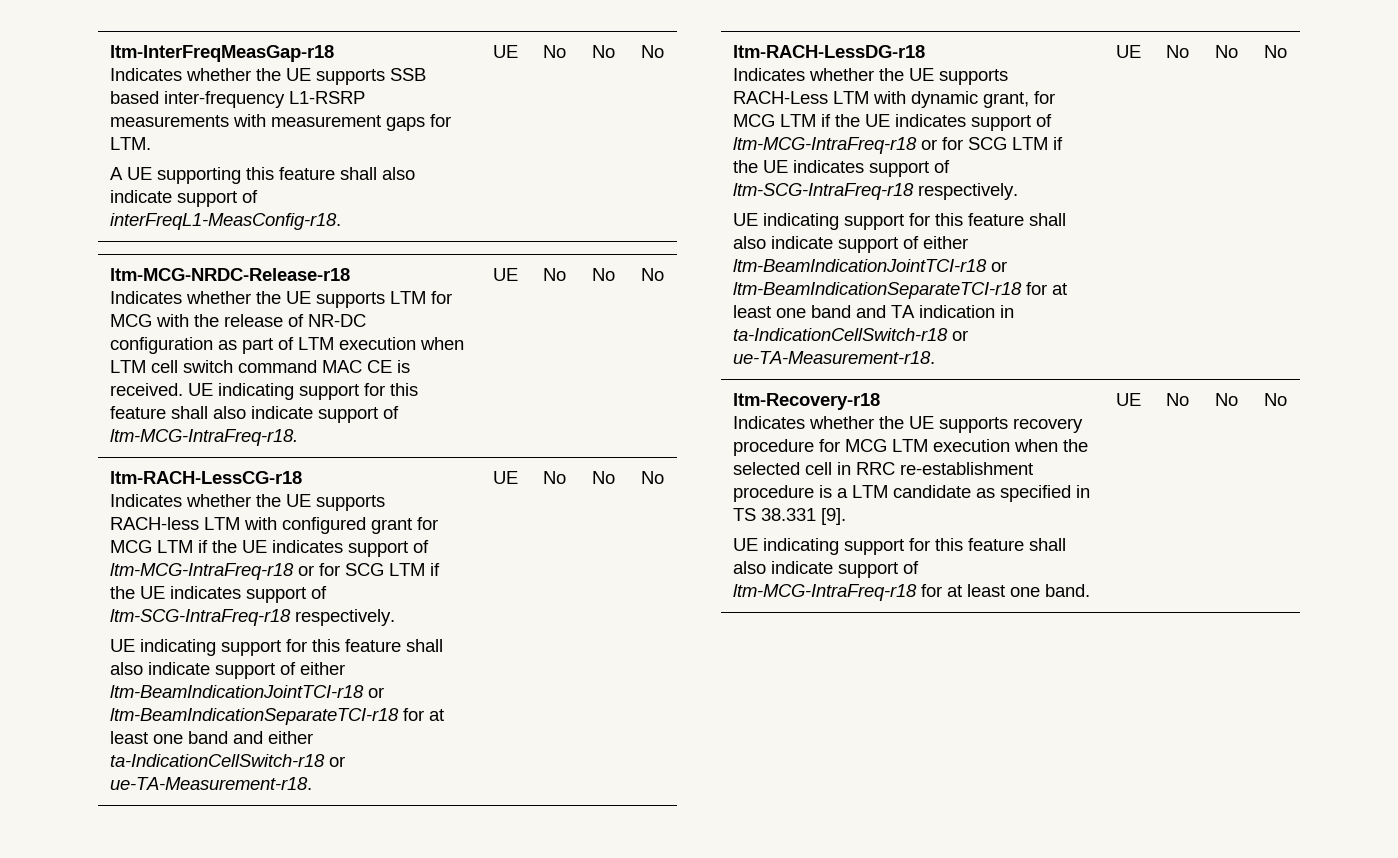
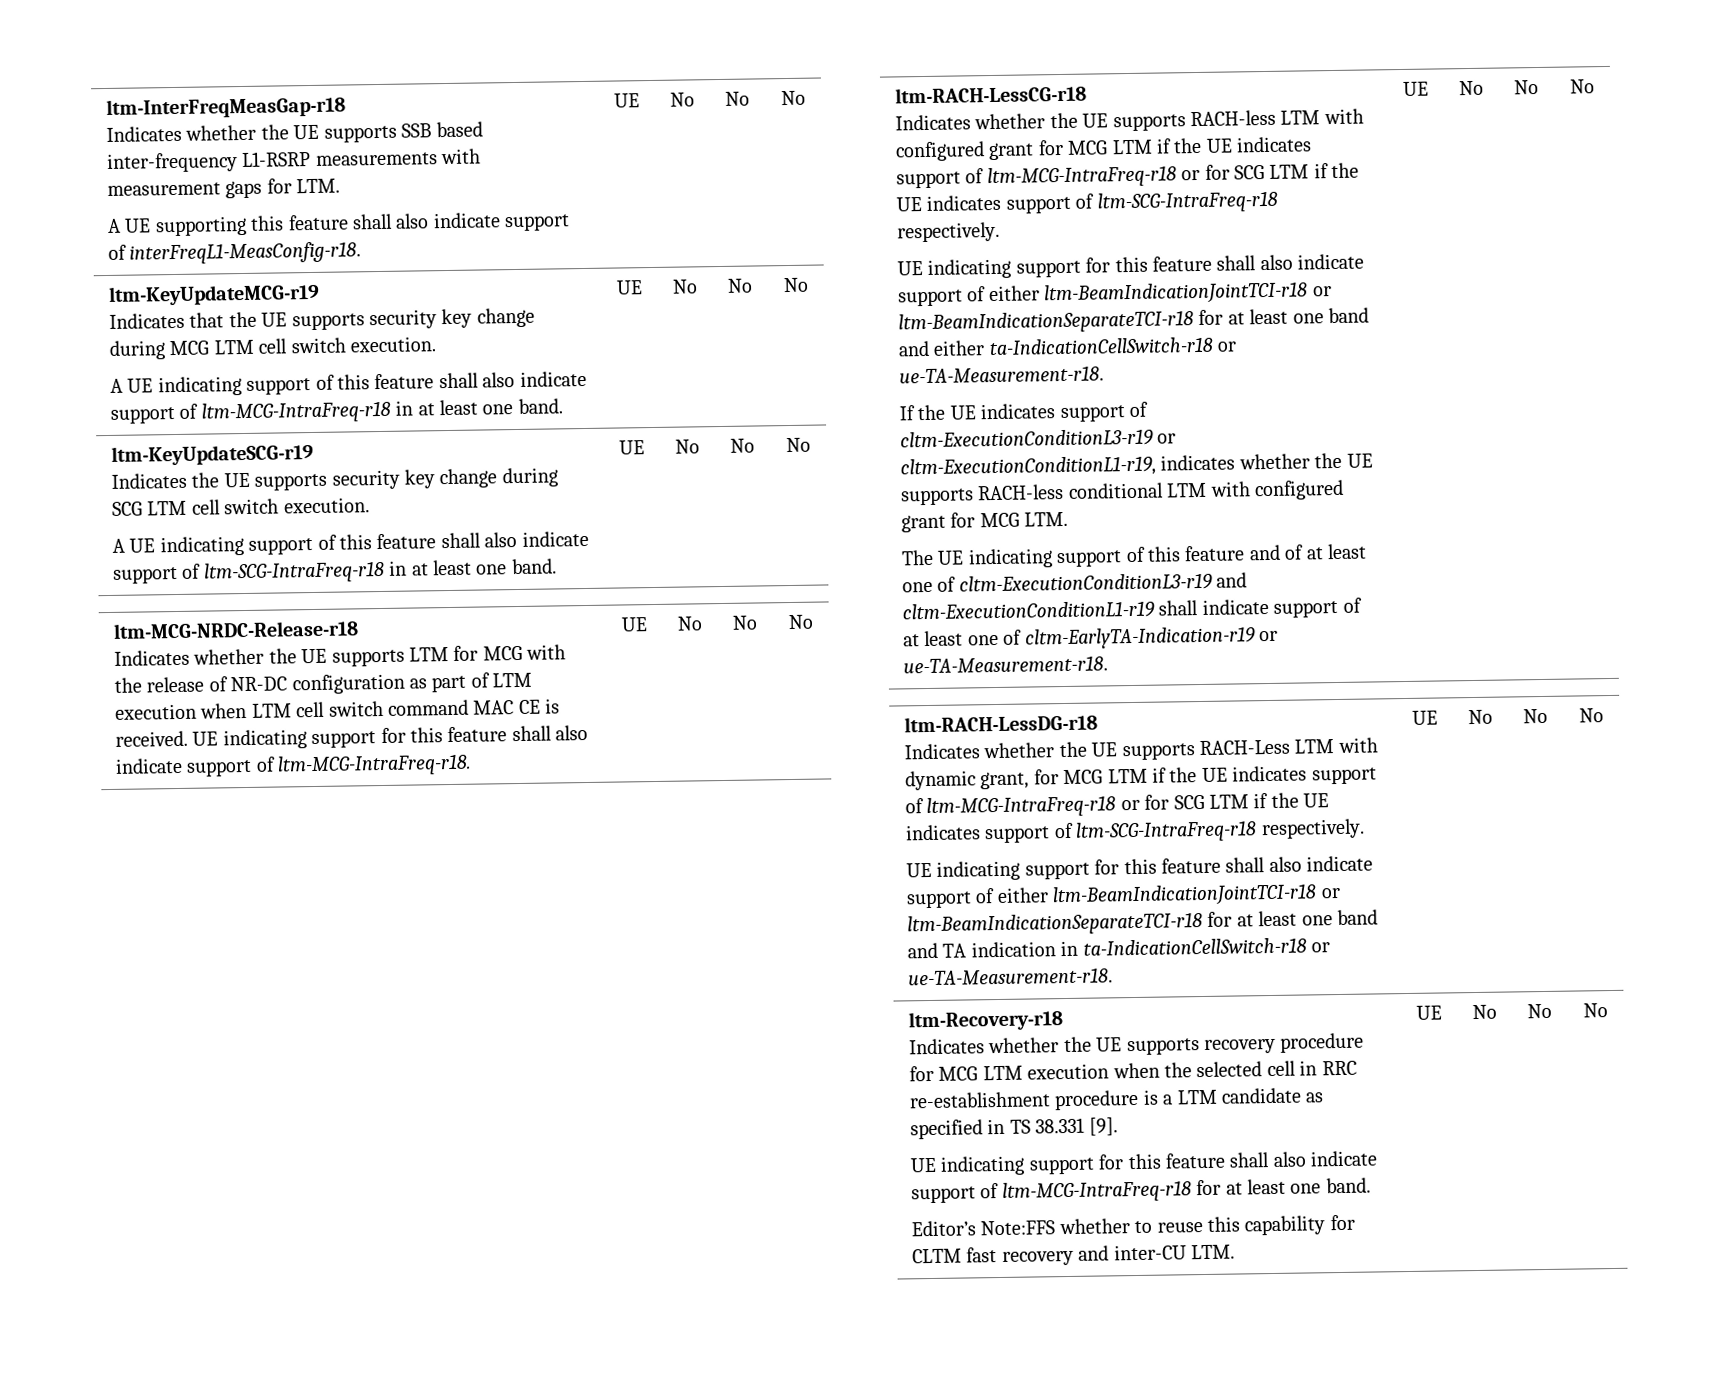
(664, 51) none -> [108,283,321,306] [109,307,535,331] [109,336,437,360] [110,370,587,397] [110,398,563,424] [616,280,643,295] [672,279,698,294] [727,278,753,293] [782,277,809,293] [111,443,315,466] [111,467,558,491] [112,497,370,516] [112,530,589,557] [113,558,557,584] [619,440,645,455] [675,439,700,454] [730,438,755,453] [785,437,811,453] // ltm-KeyUpdateMCG-r19 // Indicates that the UE supports security key change during MCG LTM cell switch execution. // A UE indicating support of this feature shall also indicate support of ltm-MCG-IntraFreq-r18 in at least one band. | UE | No | No | No // ltm-KeyUpdateSCG-r19 // Indicates the UE supports security key change during SCG LTM cell switch execution. // A UE indicating support of this feature shall also indicate support of ltm-SCG-IntraFreq-r18 in at least one band. | UE | No | No | No
(313, 783) none -> [899,401,1149,423] [900,428,1177,449] [900,452,1373,479] [901,479,1345,506] [901,511,1069,533] [901,543,1368,569] [902,572,1248,593] [902,597,1362,621] [903,626,1279,650] [903,655,1109,674] // If the UE indicates support of cltm-ExecutionConditionL3-r19 or cltm-ExecutionConditionL1-r19, indicates whether the UE supports RACH-less conditional LTM with configured grant for MCG LTM. // The UE indicating support of this feature and of at least one of cltm-ExecutionConditionL3-r19 and cltm-ExecutionConditionL1-r19 shall indicate support of at least one of cltm-EarlyTA-Indication-r19 or ue-TA-Measurement-r18.
(1091, 590) none -> [911,1214,1355,1237] [912,1244,1236,1266] // Editor’s Note:FFS whether to reuse this capability for CLTM fast recovery and inter-CU LTM.

